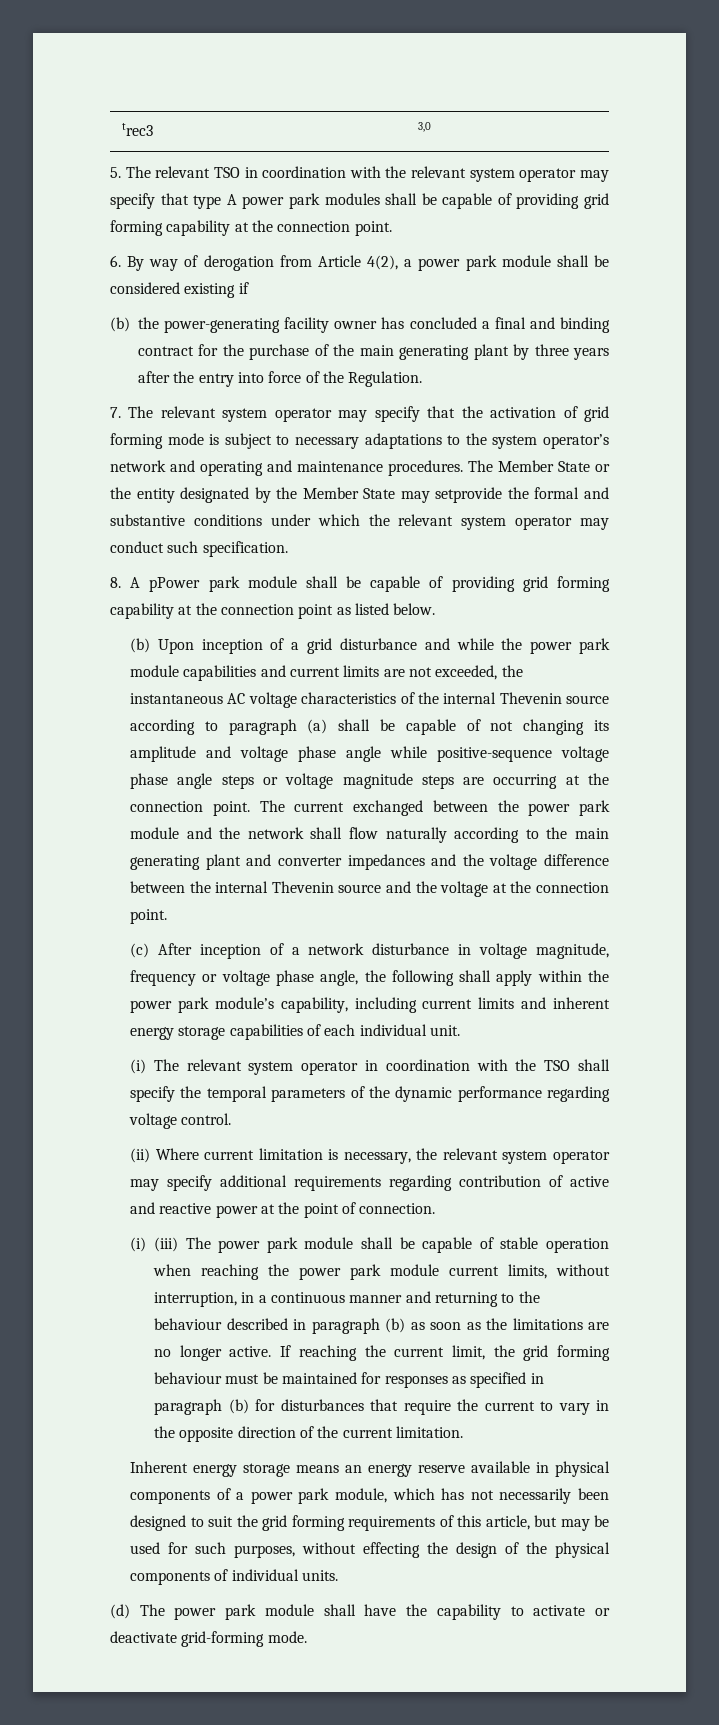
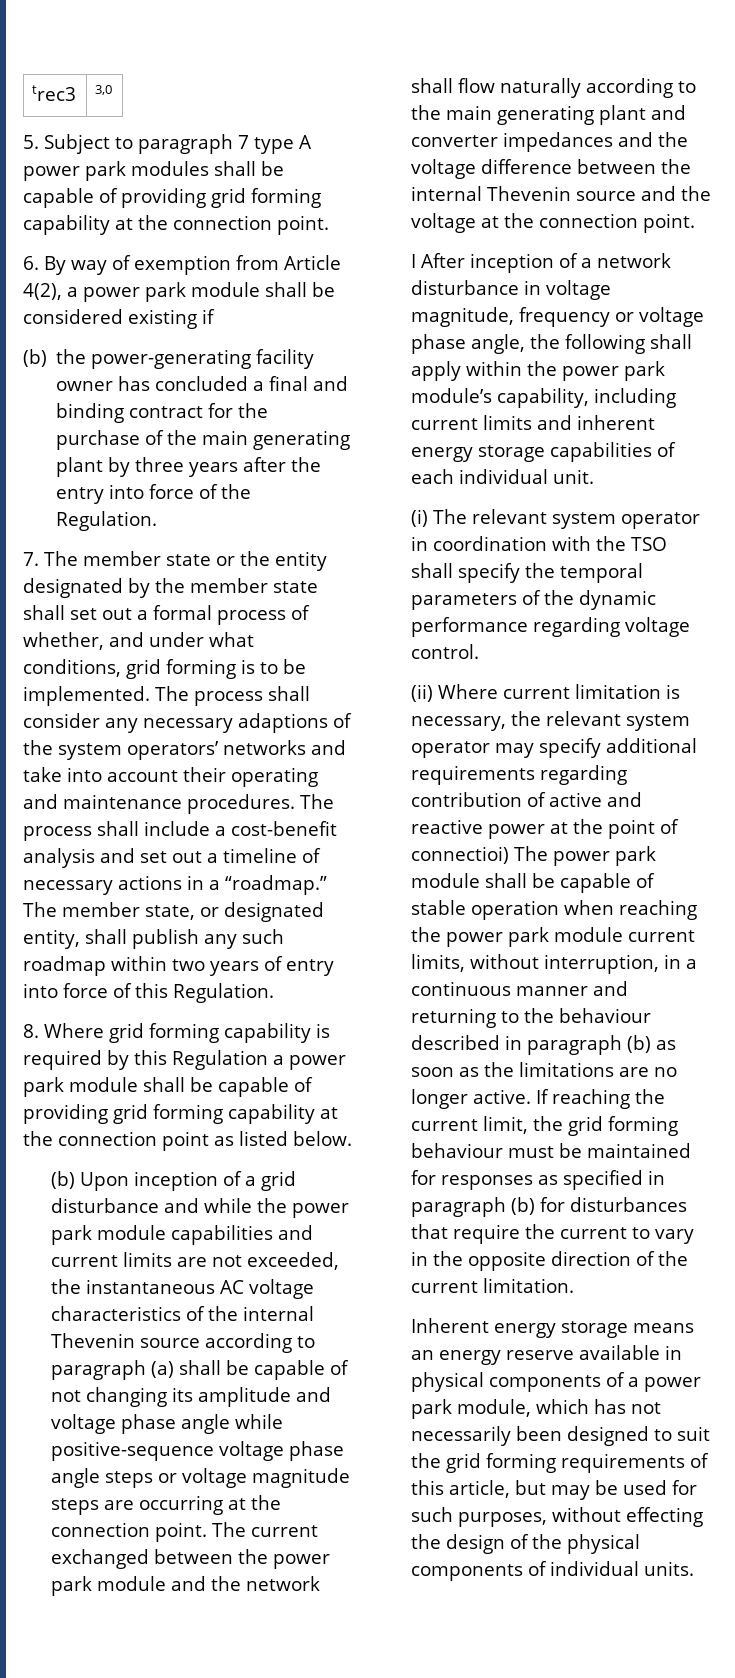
[125,166,609,182] [110,193,189,209] The relevant TSO in coordination with the relevant system operator may specify that -> [44,134,249,154] Subject to paragraph 7
[203,255,274,271] derogation -> [134,255,231,275] exemption
[160,406,609,422] [110,433,609,449] [110,460,590,476] relevant system operator may specify that the activation of grid forming mode is subject to necessary adaptations to the system operator’s network and operating and maintenance procedures. The Member State -> [83,551,211,566] member state
[302,487,610,503] [110,514,609,530] [110,541,288,557] [110,577,201,592] Member State may setprovide the formal and substantive conditions under which the relevant system operator may conduct such specification. // 8. A pPower -> [190,578,318,593] [23,605,310,625] [23,632,254,650] [23,659,306,679] [23,686,310,706] [23,713,352,733] [23,740,346,760] [23,767,318,787] [23,794,334,814] [23,821,337,841] [23,848,321,868] [23,875,327,895] [23,902,324,922] [23,929,284,949] [23,956,334,976] [23,983,274,1003] [23,1023,330,1043] [23,1050,346,1070] member state shall set out a formal process of whether, and under what conditions, grid forming is to be implemented. The process shall consider any necessary adaptions of the system operators’ networks and take into account their operating and maintenance procedures. The process shall include a cost-benefit analysis and set out a timeline of necessary actions in a “roadmap.” The member state, or designated entity, shall publish any such roadmap within two years of entry into force of this Regulation. // 8. Where grid forming capability is required by this Regulation a power
[130,943,150,958] (c) -> [410,254,416,268] I
[359,1203,436,1214] [130,1237,179,1252] connection. // (i) (iii) -> [410,846,509,864] connectioi)
[110,1604,611,1620] [110,1631,307,1647] // (d) The power park module shall have the capability to activate or deactivate grid-forming mode. -> (694, 1568) none

